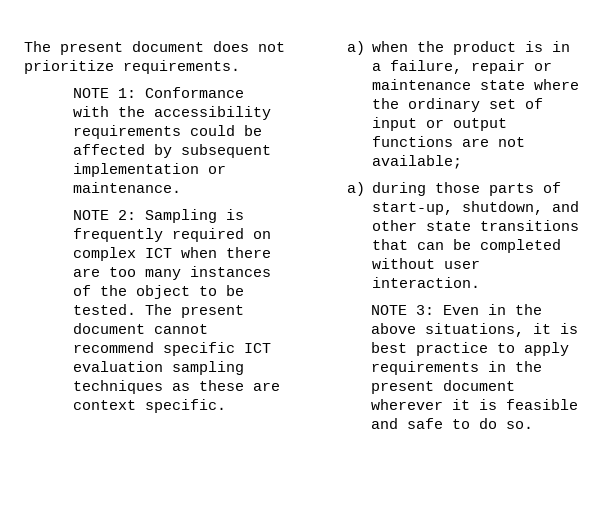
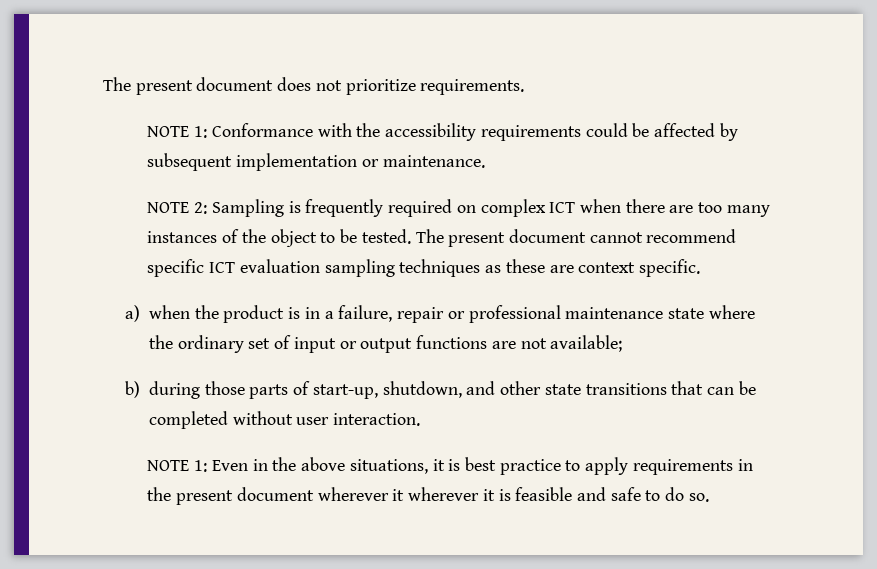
(553, 66) none -> [468,305,561,323] professional
[346,182,365,196] a) -> [125,381,141,398] b)
[416,305,435,315] 3: -> [194,460,208,472] 1:
(471, 404) none -> [408,487,495,501] wherever it

